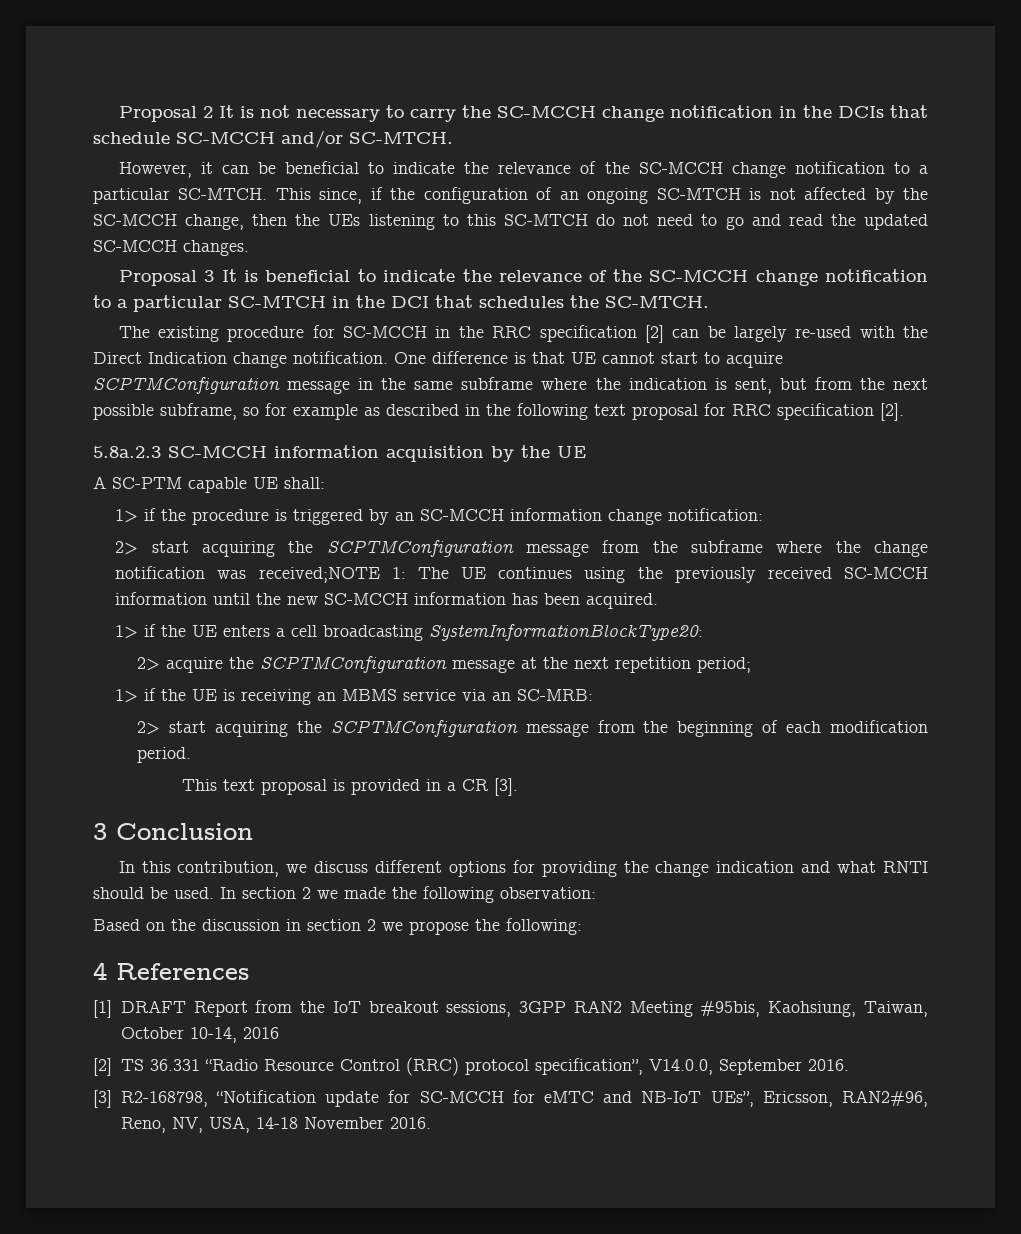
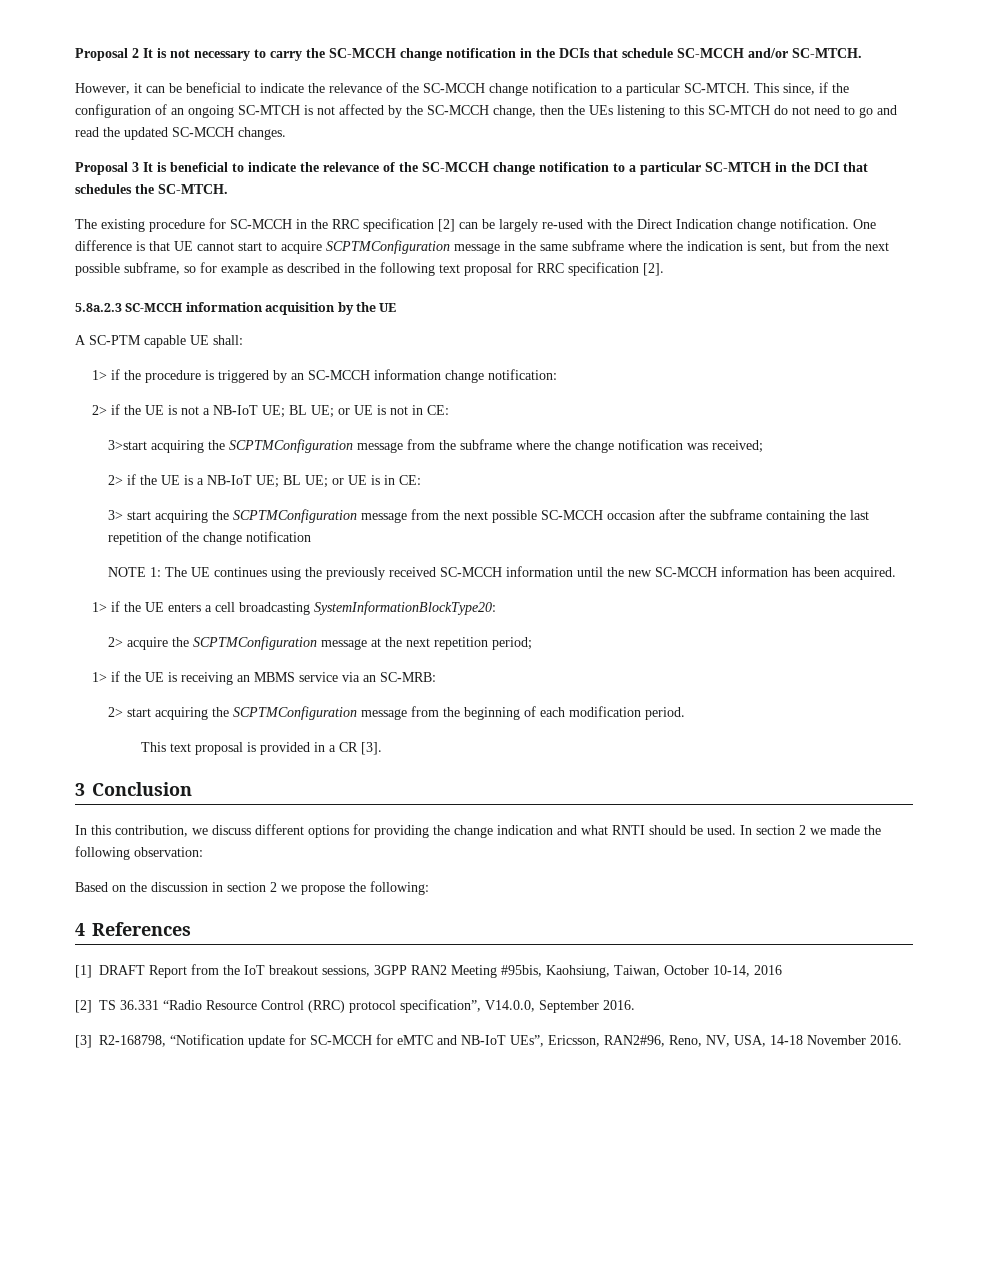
[151,541,189,553] start -> [110,404,449,418] [108,440,148,450] if the UE is not a NB-IoT UE; BL UE; or UE is not in CE: // 3>start
[258,567,380,583] received;NOTE -> [712,440,764,453] [108,474,422,488] [108,509,870,523] [108,531,312,545] [108,567,147,577] received; // 2> if the UE is a NB-IoT UE; BL UE; or UE is in CE: // 3> start acquiring the SCPTMConfiguration message from the next possible SC-MCCH occasion after the subframe containing the last repetition of the change notification // NOTE

